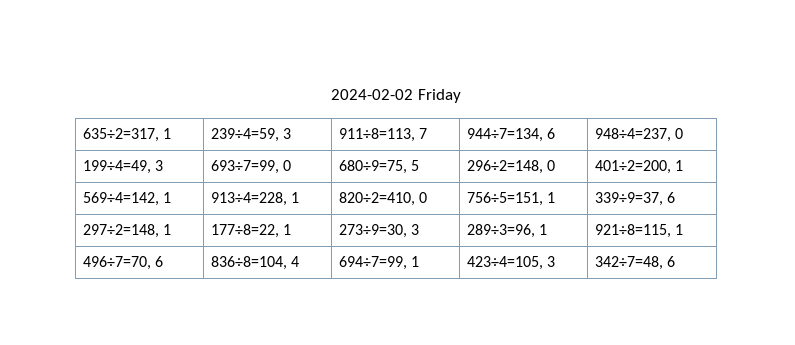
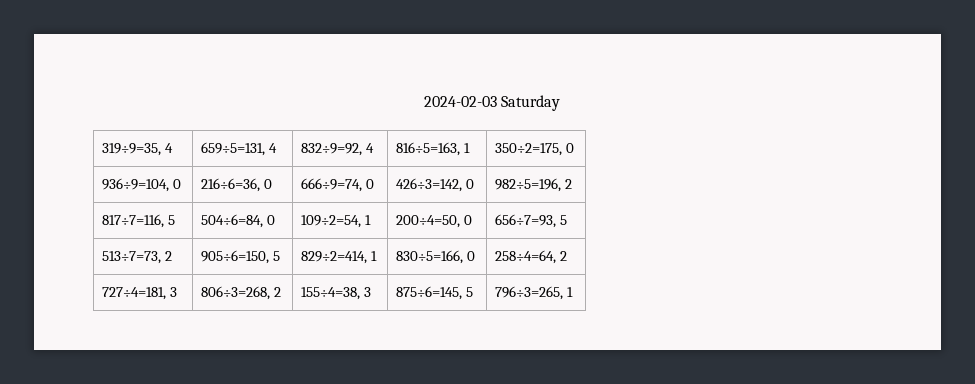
[331,89,461,103] [82,128,171,142] [210,128,291,142] [338,128,427,142] [466,128,555,142] [594,128,683,142] [82,160,163,174] [210,160,291,174] [338,160,419,174] [466,160,555,174] [594,160,683,174] [82,192,171,206] [210,192,299,206] [338,192,427,206] [466,192,555,206] [594,192,675,206] [82,224,171,238] [210,224,291,238] [338,224,419,238] [466,224,547,238] [594,224,683,238] [82,256,163,270] [210,256,299,270] [338,256,419,270] [466,256,555,270] [594,256,675,270] 2024-02-02 Friday // 635÷2=317, 1 | 239÷4=59, 3 | 911÷8=113, 7 | 944÷7=134, 6 | 948÷4=237, 0 // 199÷4=49, 3 | 693÷7=99, 0 | 680÷9=75, 5 | 296÷2=148, 0 | 401÷2=200, 1 // 569÷4=142, 1 | 913÷4=228, 1 | 820÷2=410, 0 | 756÷5=151, 1 | 339÷9=37, 6 // 297÷2=148, 1 | 177÷8=22, 1 | 273÷9=30, 3 | 289÷3=96, 1 | 921÷8=115, 1 // 496÷7=70, 6 | 836÷8=104, 4 | 694÷7=99, 1 | 423÷4=105, 3 | 342÷7=48, 6 -> [423,95,561,111] [101,143,173,156] [200,142,277,156] [300,143,374,156] [395,142,470,156] [494,143,574,156] [101,178,181,192] [200,178,272,192] [300,178,374,192] [395,178,474,192] [494,178,572,192] [101,214,175,228] [200,214,275,228] [300,215,371,228] [395,215,472,228] [494,214,567,228] [101,251,172,264] [200,250,280,264] [300,251,377,264] [395,250,475,264] [494,250,567,264] [101,287,177,300] [200,286,281,300] [300,287,371,300] [395,286,473,300] [494,286,573,300] 2024-02-03 Saturday // 319÷9=35, 4 | 659÷5=131, 4 | 832÷9=92, 4 | 816÷5=163, 1 | 350÷2=175, 0 // 936÷9=104, 0 | 216÷6=36, 0 | 666÷9=74, 0 | 426÷3=142, 0 | 982÷5=196, 2 // 817÷7=116, 5 | 504÷6=84, 0 | 109÷2=54, 1 | 200÷4=50, 0 | 656÷7=93, 5 // 513÷7=73, 2 | 905÷6=150, 5 | 829÷2=414, 1 | 830÷5=166, 0 | 258÷4=64, 2 // 727÷4=181, 3 | 806÷3=268, 2 | 155÷4=38, 3 | 875÷6=145, 5 | 796÷3=265, 1

